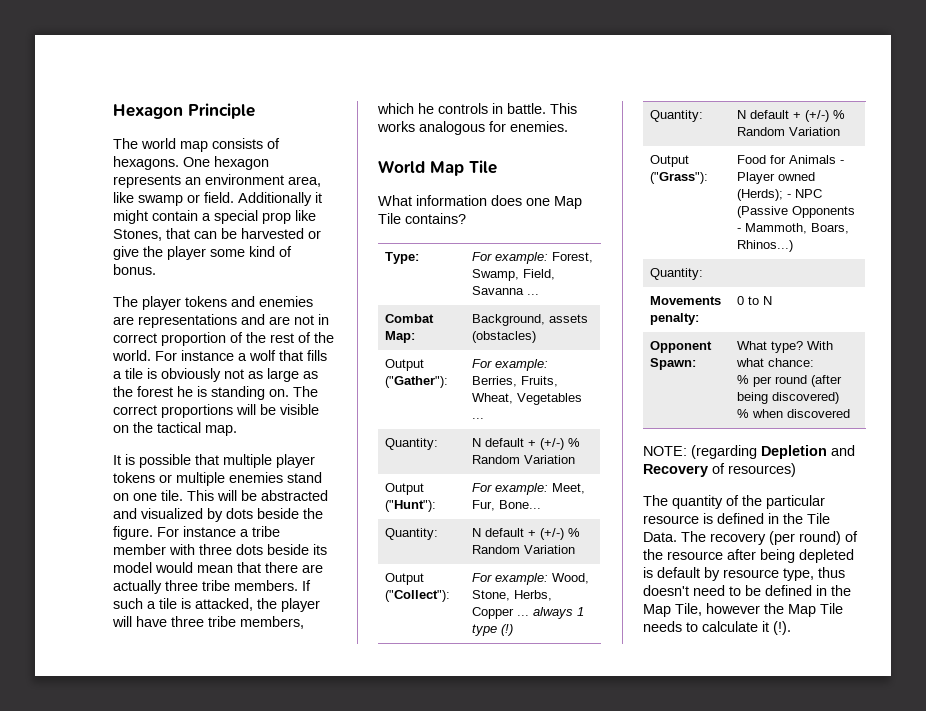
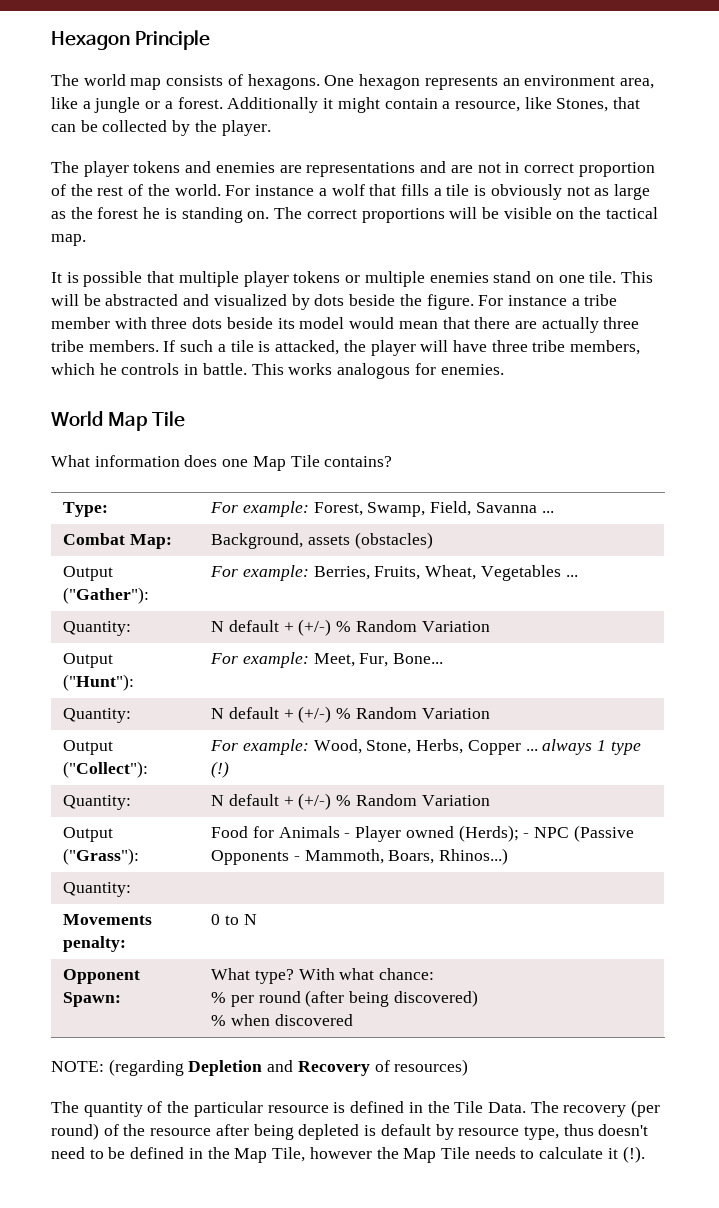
[138,192,234,206] swamp or field. -> [82,97,223,113] a jungle or a forest.
[214,210,291,224] special prop -> [454,101,520,112] resource,
[241,228,321,239] [113,246,292,260] [113,264,156,275] harvested or give the player some kind of bonus. -> [102,120,271,136] collected by the player.

